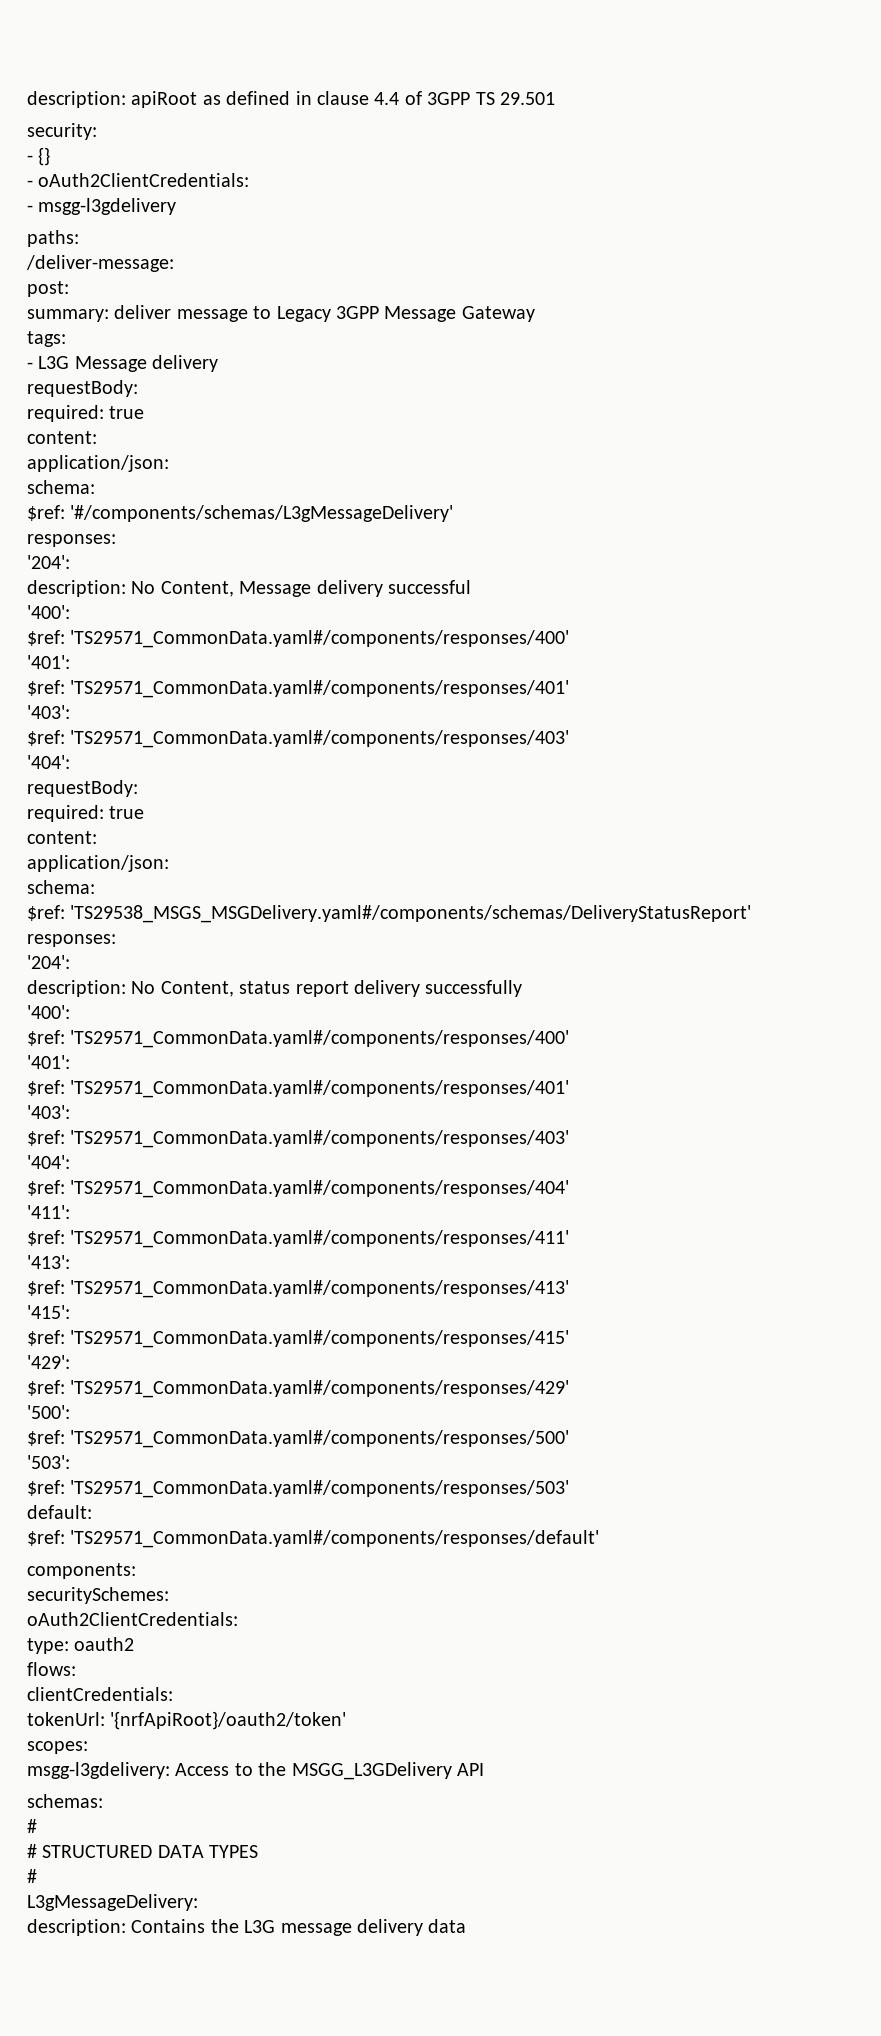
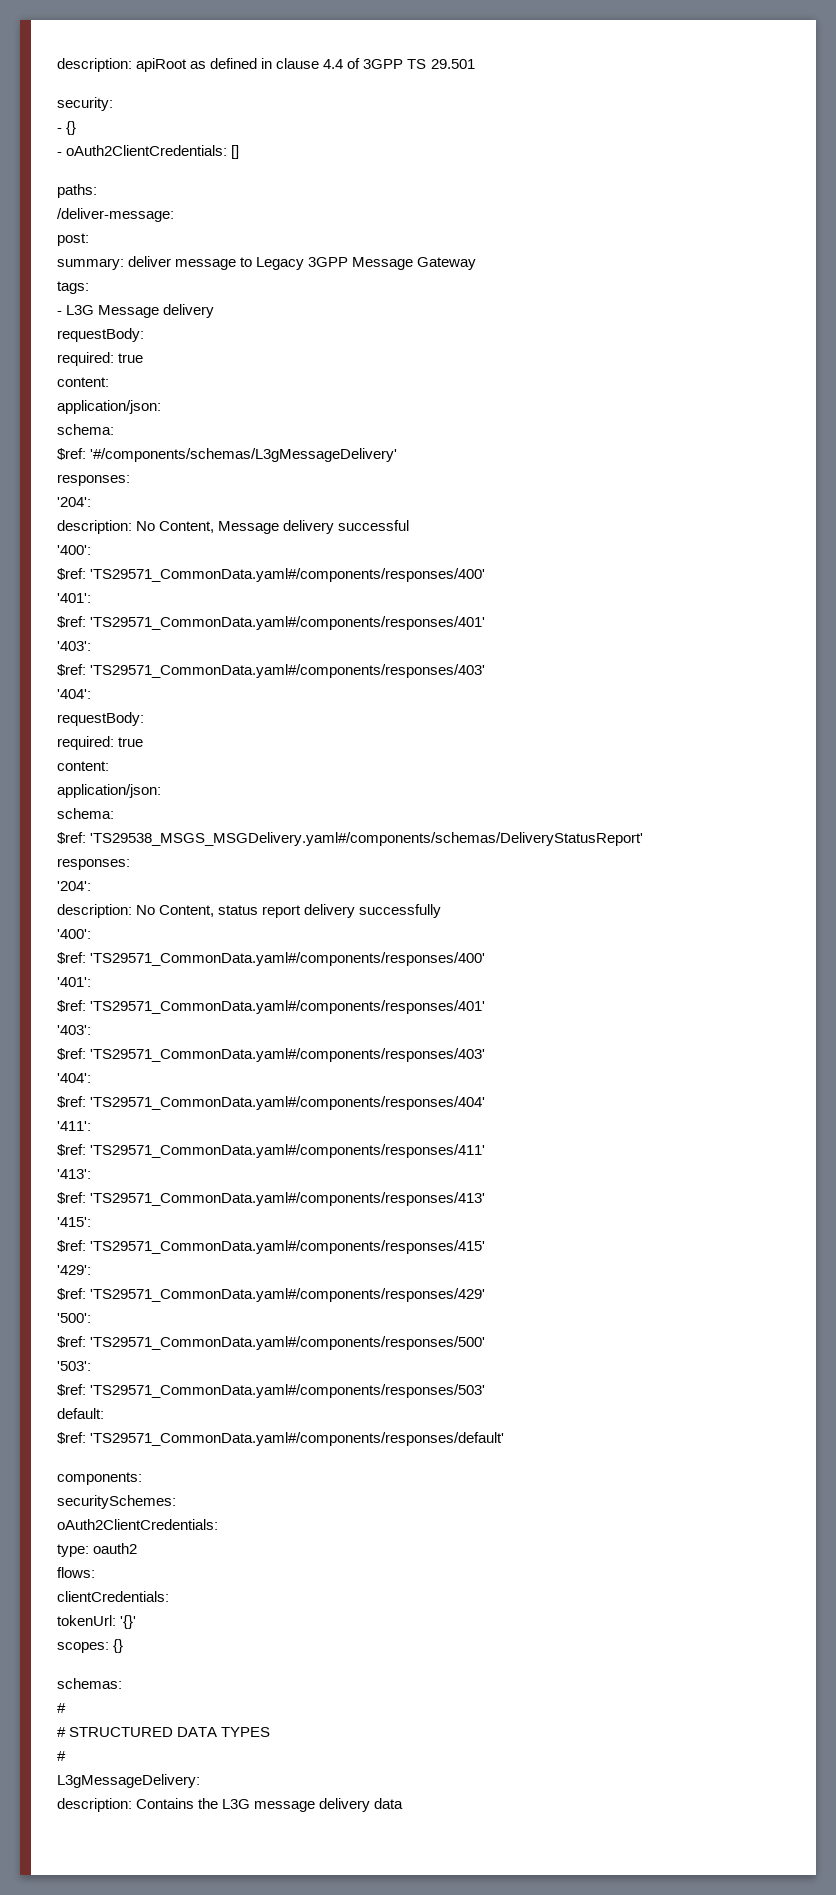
[27,198,177,215] // - msgg-l3gdelivery -> [231,145,240,159] []
[110,1711,347,1730] '{nrfApiRoot}/oauth2/token' -> [120,1615,137,1629] '{}'
[27,1762,484,1780] // msgg-l3gdelivery: Access to the MSGG_L3GDelivery API -> [113,1639,124,1653] {}

